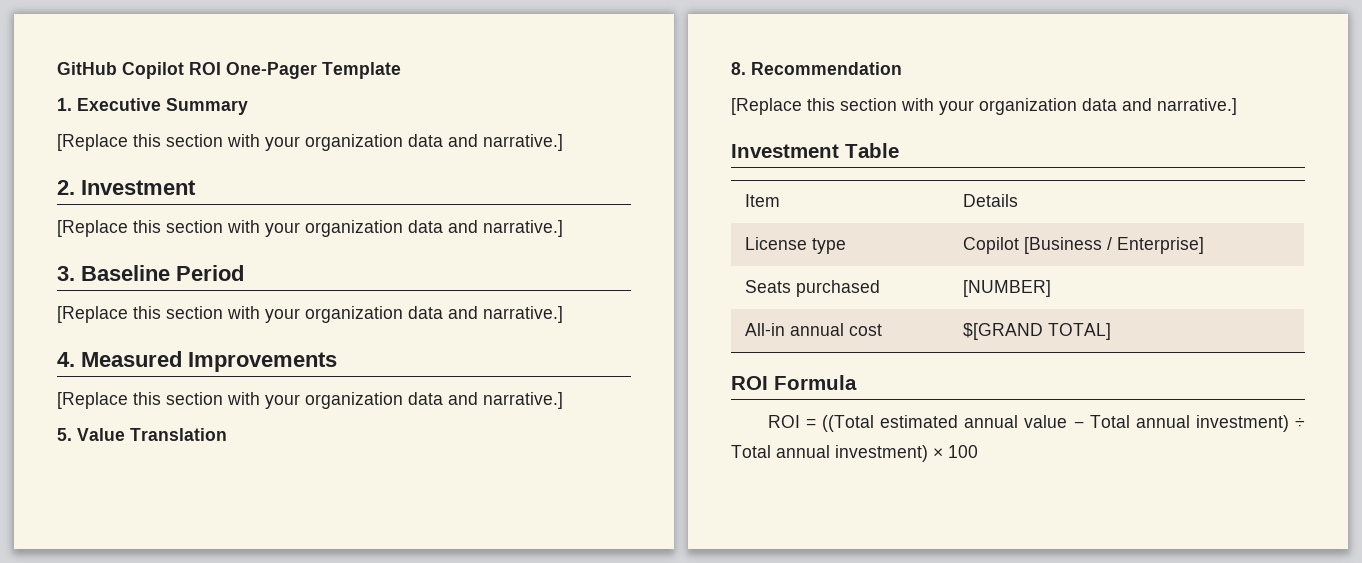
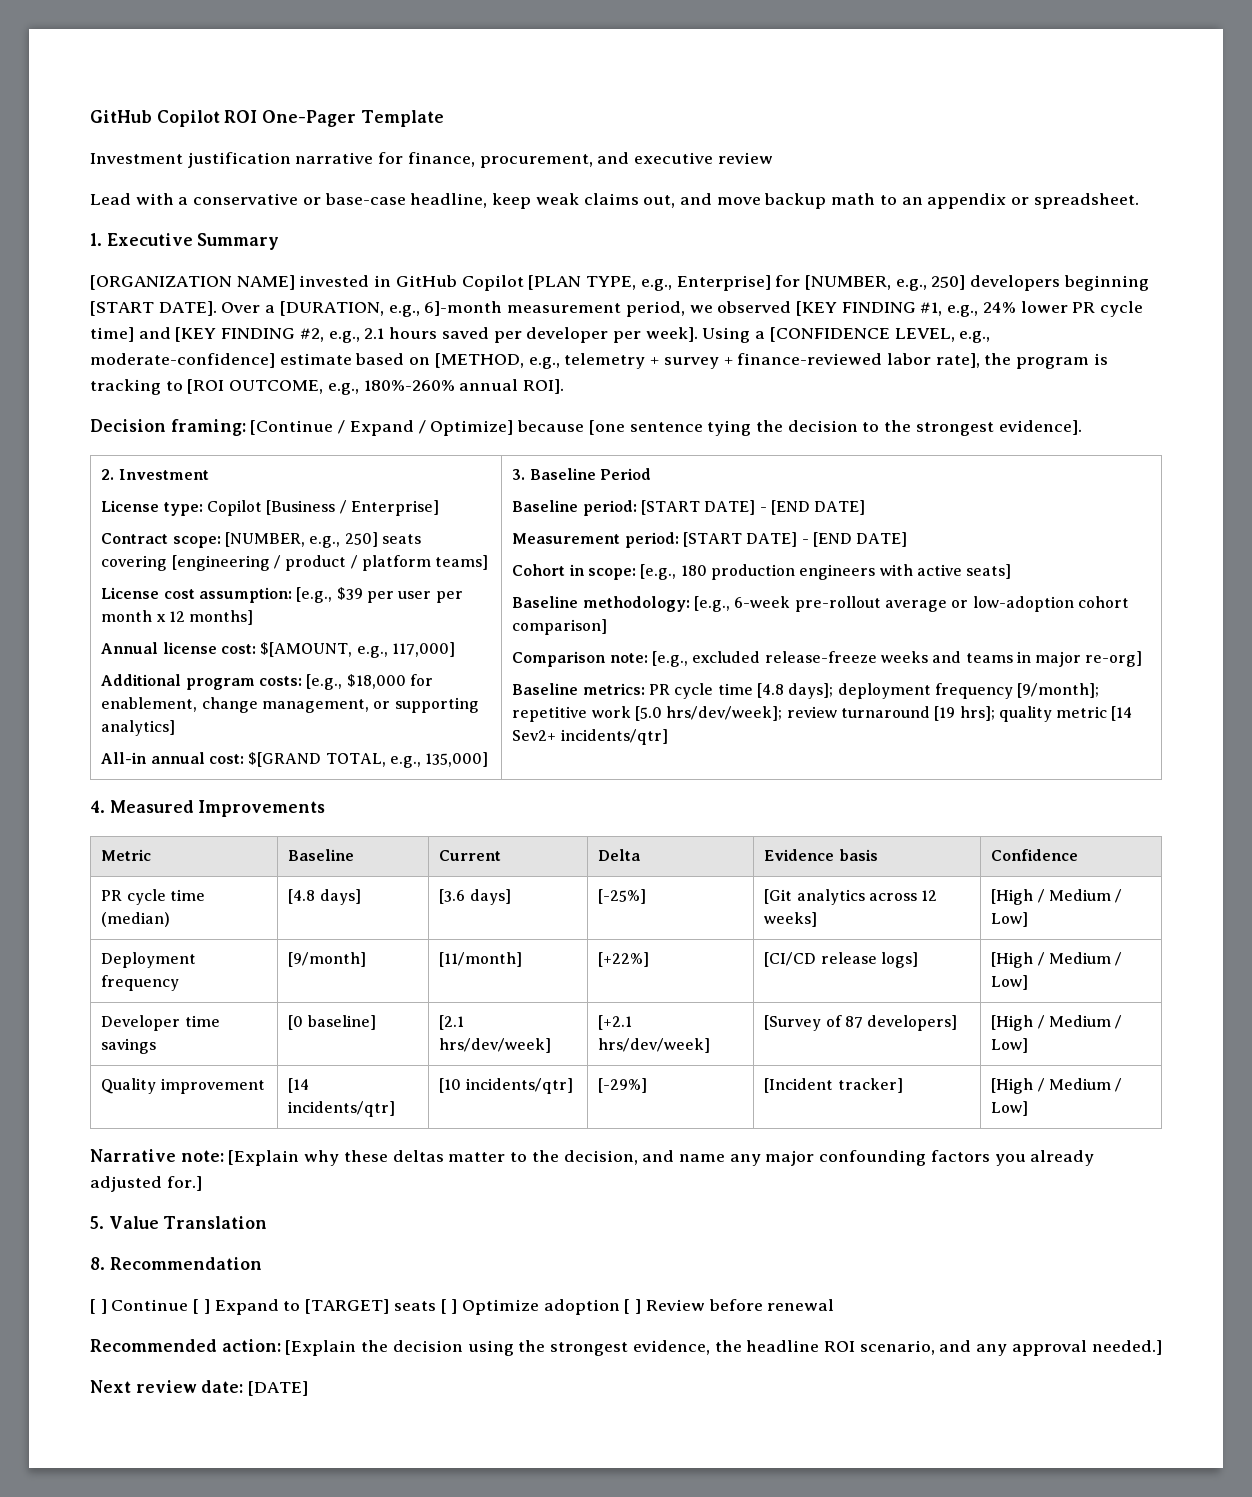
[57,98,248,115] [57,134,563,151] [57,180,196,195] [57,220,563,237] [57,265,244,281] [57,306,563,323] [57,351,337,372] [57,392,563,409] 1. Executive Summary // [Replace this section with your organization data and narrative.] // 2. Investment // [Replace this section with your organization data and narrative.] // 3. Baseline Period // [Replace this section with your organization data and narrative.] // 4. Measured Improvements // [Replace this section with your organization data and narrative.] -> [90,152,773,168] [90,193,1139,209] [90,233,280,250] [90,275,1149,291] [90,301,1144,317] [90,327,991,343] [90,353,1108,369] [90,379,565,395] [90,419,1082,436] [101,469,209,480] [101,500,439,516] [101,532,421,548] [101,555,489,571] [101,587,463,603] [101,610,254,625] [101,642,455,658] [101,674,433,690] [101,697,479,713] [101,720,176,736] [101,752,489,768] [512,468,651,480] [512,500,866,516] [512,532,908,548] [512,564,1012,580] [512,596,1129,612] [512,619,608,635] [512,651,1143,667] [512,683,1100,699] [512,706,1133,722] [512,729,668,745] [90,800,326,817] [101,849,152,861] [288,849,355,861] [439,850,502,861] [598,849,642,861] [764,849,878,861] [991,849,1079,861] [101,889,205,905] [101,912,171,927] [288,889,361,905] [439,889,511,905] [598,889,647,904] [764,889,938,905] [764,912,818,927] [991,889,1123,905] [991,912,1029,927] [101,952,197,968] [101,975,180,991] [288,952,367,967] [439,952,523,967] [598,952,650,967] [764,952,918,968] [991,952,1123,968] [991,975,1029,990] [101,1015,220,1031] [101,1038,157,1054] [288,1015,376,1030] [439,1015,465,1030] [439,1038,552,1053] [598,1015,633,1030] [598,1038,711,1053] [764,1015,958,1031] [991,1015,1123,1031] [991,1038,1029,1053] [101,1078,265,1094] [288,1078,310,1093] [288,1101,396,1117] [439,1078,573,1094] [598,1078,648,1093] [764,1078,903,1093] [991,1078,1123,1094] [991,1101,1029,1116] [90,1149,1095,1166] [90,1176,202,1192] Investment justification narrative for finance, procurement, and executive review // Lead with a conservative or base-case headline, keep weak claims out, and move backup math to an appendix or spreadsheet. // 1. Executive Summary // [ORGANIZATION NAME] invested in GitHub Copilot [PLAN TYPE, e.g., Enterprise] for [NUMBER, e.g., 250] developers beginning [START DATE]. Over a [DURATION, e.g., 6]-month measurement period, we observed [KEY FINDING #1, e.g., 24% lower PR cycle time] and [KEY FINDING #2, e.g., 2.1 hours saved per developer per week]. Using a [CONFIDENCE LEVEL, e.g., moderate-confidence] estimate based on [METHOD, e.g., telemetry + survey + finance-reviewed labor rate], the program is tracking to [ROI OUTCOME, e.g., 180%-260% annual ROI]. // Decision framing: [Continue / Expand / Optimize] because [one sentence tying the decision to the strongest evidence]. // 2. Investment // License type: Copilot [Business / Enterprise] // Contract scope: [NUMBER, e.g., 250] seats covering [engineering / product / platform teams] // License cost assumption: [e.g., $39 per user per month x 12 months] // Annual license cost: $[AMOUNT, e.g., 117,000] // Additional program costs: [e.g., $18,000 for enablement, change management, or supporting analytics] // All-in annual cost: $[GRAND TOTAL, e.g., 135,000] | 3. Baseline Period // Baseline period: [START DATE] - [END DATE] // Measurement period: [START DATE] - [END DATE] // Cohort in scope: [e.g., 180 production engineers with active seats] // Baseline methodology: [e.g., 6-week pre-rollout average or low-adoption cohort comparison] // Comparison note: [e.g., excluded release-freeze weeks and teams in major re-org] // Baseline metrics: PR cycle time [4.8 days]; deployment frequency [9/month]; repetitive work [5.0 hrs/dev/week]; review turnaround [19 hrs]; quality metric [14 Sev2+ incidents/qtr] // 4. Measured Improvements // Metric | Baseline | Current | Delta | Evidence basis | Confidence // PR cycle time (median) | [4.8 days] | [3.6 days] | [-25%] | [Git analytics across 12 weeks] | [High / Medium / Low] // Deployment frequency | [9/month] | [11/month] | [+22%] | [CI/CD release logs] | [High / Medium / Low] // Developer time savings | [0 baseline] | [2.1 hrs/dev/week] | [+2.1 hrs/dev/week] | [Survey of 87 developers] | [High / Medium / Low] // Quality improvement | [14 incidents/qtr] | [10 incidents/qtr] | [-29%] | [Incident tracker] | [High / Medium / Low] // Narrative note: [Explain why these deltas matter to the decision, and name any major confounding factors you already adjusted for.]
[731,98,1237,115] [731,143,899,158] [744,194,780,207] [962,194,1018,207] [744,237,846,254] [962,237,1204,254] [744,280,880,297] [962,280,1051,297] [744,323,882,336] [962,323,1111,340] [731,375,857,390] [767,415,1305,432] [731,445,978,462] [Replace this section with your organization data and narrative.] // Investment Table // Item | Details // License type | Copilot [Business / Enterprise] // Seats purchased | [NUMBER] // All-in annual cost | $[GRAND TOTAL] // ROI Formula // ROI = ((Total estimated annual value − Total annual investment) ÷ Total annual investment) × 100 -> [90,1299,835,1315] [90,1339,1162,1356] [90,1380,309,1396] [ ] Continue [ ] Expand to [TARGET] seats [ ] Optimize adoption [ ] Review before renewal // Recommended action: [Explain the decision using the strongest evidence, the headline ROI scenario, and any approval needed.] // Next review date: [DATE]

